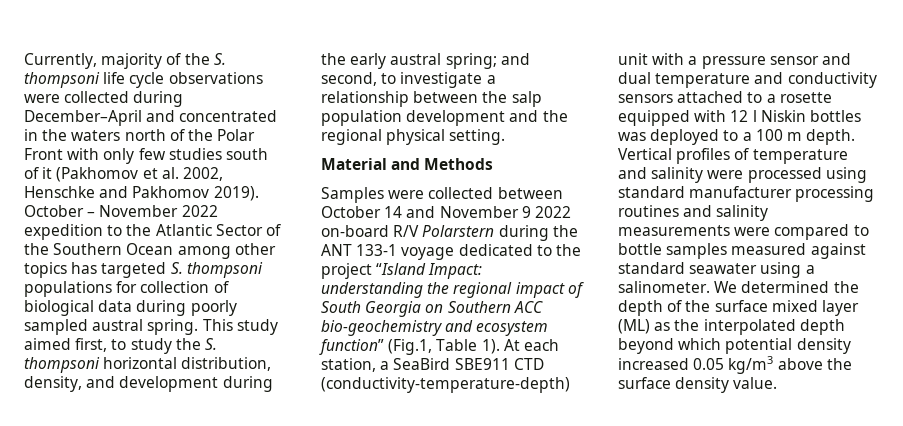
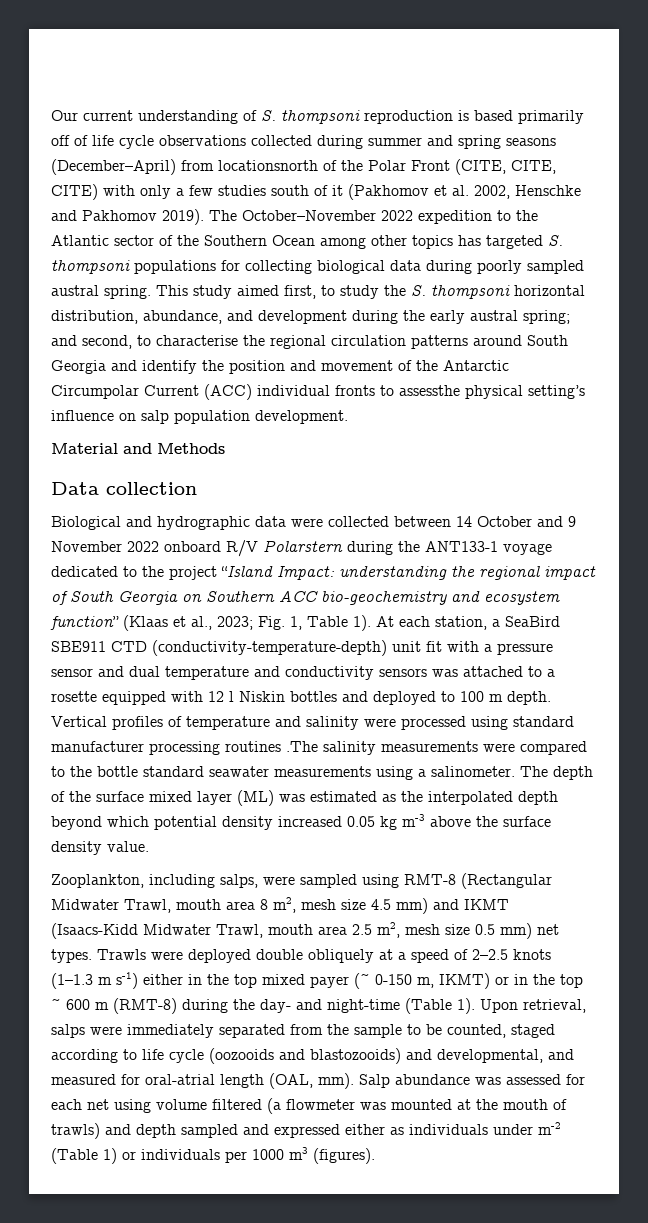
[24,53,226,69] [24,72,100,88] Currently, majority of the S. thompsoni -> [51,110,584,124] [51,135,88,146] Our current understanding of S. thompsoni reproduction is based primarily off of
[24,94,60,103] were -> (246, 140) none
[24,110,278,126] [24,129,166,141] December–April and concentrated in the waters north -> [368,135,556,149] [51,159,318,175] summer and spring seasons (December–April) from locationsnorth
(63, 154) none -> [455,159,556,175] [51,184,98,200] (CITE, CITE, CITE)
(135, 156) none -> [176,188,184,196] a
[24,205,179,217] October – November -> [209,210,376,221] The October–November
[215,224,263,236] Sector -> [114,235,154,246] sector
[140,281,229,293] collection of -> [245,260,312,274] collecting
[24,376,82,392] density, -> [143,310,222,324] abundance,
[400,72,496,88] [321,91,542,107] [321,110,568,126] [321,129,506,145] [321,158,494,170] [321,187,563,203] [321,206,571,218] [321,225,389,237] investigate a relationship between the salp population development and the regional physical setting. // Material and Methods // Samples were collected between October 14 and November 9 2022 on-board -> [156,335,568,349] [51,360,509,374] [51,384,585,400] [51,410,348,424] [51,443,225,454] [51,482,197,495] [51,516,576,530] [51,541,221,552] characterise the regional circulation patterns around South Georgia and identify the position and movement of the Antarctic Circumpolar Current (ACC) individual fronts to assessthe physical setting’s influence on salp population development. // Material and Methods // Data collection // Biological and hydrographic data were collected between 14 October and 9 November 2022 onboard
[321,244,398,256] ANT 133-1 -> [425,541,498,552] ANT133-1
[388,339,433,355] (Fig.1, -> [123,615,302,631] (Klaas et al., 2023; Fig. 1,
(648, 59) none -> [426,641,442,652] fit
(673, 98) none -> [432,669,458,677] was
[618,132,646,141] was -> [342,691,368,702] and
[742,132,752,141] a -> (455, 696) none
[683,205,713,217] and -> [286,741,318,752] .The
[618,243,866,259] bottle samples measured against -> [70,766,138,777] the bottle
(758, 268) none -> [274,766,371,777] measurements
[714,281,859,293] We determined the -> [520,766,548,777] The
(650, 326) none -> [279,791,377,802] was estimated
[728,356,774,374] kg/m3 -> [380,814,425,830] kg m-3
(778, 383) none -> [51,873,552,889] [51,897,509,914] [51,922,559,939] [51,949,551,963] [51,972,583,989] [51,998,586,1014] [51,1024,555,1038] [51,1048,574,1064] [51,1073,585,1089] [51,1098,567,1114] [51,1122,561,1139] [51,1147,375,1164] // Zooplankton, including salps, were sampled using RMT-8 (Rectangular Midwater Trawl, mouth area 8 m2, mesh size 4.5 mm) and IKMT (Isaacs-Kidd Midwater Trawl, mouth area 2.5 m2, mesh size 0.5 mm) net types. Trawls were deployed double obliquely at a speed of 2–2.5 knots (1–1.3 m s-1) either in the top mixed payer (~ 0-150 m, IKMT) or in the top ~ 600 m (RMT-8) during the day- and night-time (Table 1). Upon retrieval, salps were immediately separated from the sample to be counted, staged according to life cycle (oozooids and blastozooids) and developmental, and measured for oral-atrial length (OAL, mm). Salp abundance was assessed for each net using volume filtered (a flowmeter was mounted at the mouth of trawls) and depth sampled and expressed either as individuals under m-2 (Table 1) or individuals per 1000 m3 (figures).

